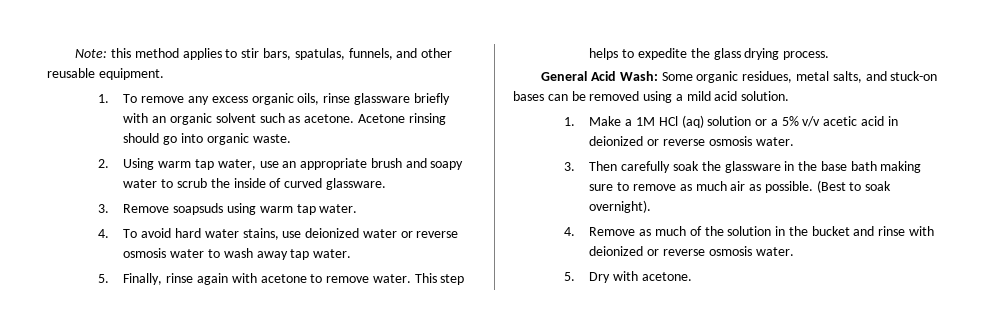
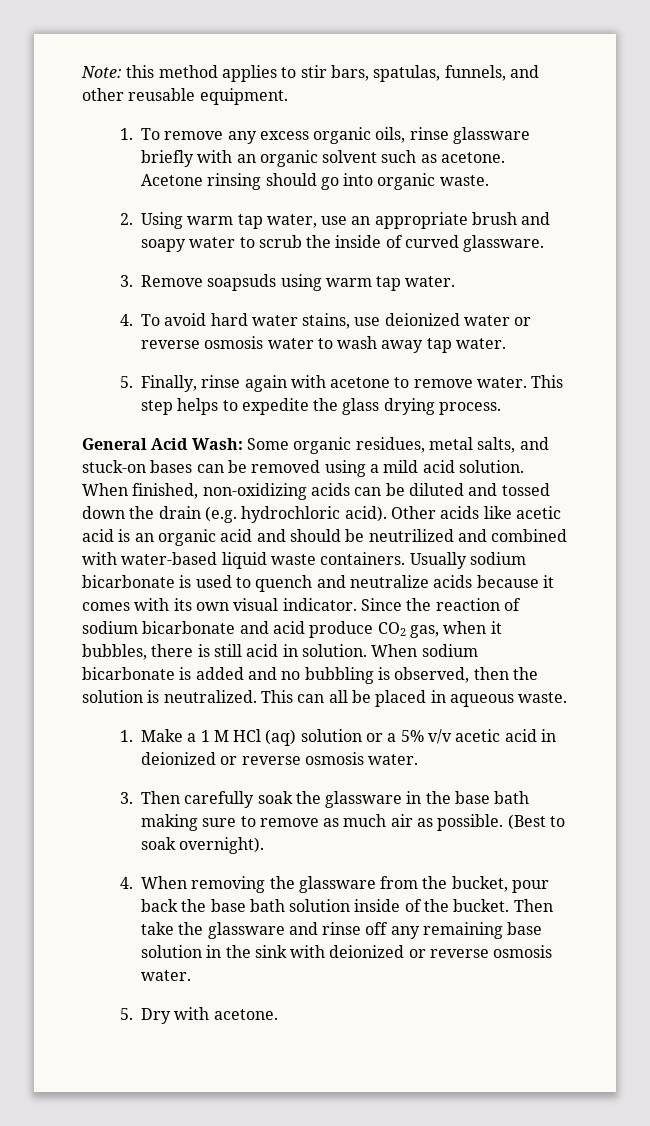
(790, 96) none -> [82,483,550,500] [82,506,561,523] [82,529,568,546] [82,552,526,569] [82,575,554,592] [82,598,521,611] [82,621,502,638] [82,644,478,660] [82,667,538,684] [82,690,568,707] When finished, non-oxidizing acids can be diluted and tossed down the drain (e.g. hydrochloric acid). Other acids like acetic acid is an organic acid and should be neutrilized and combined with water-based liquid waste containers. Usually sodium bicarbonate is used to quench and neutralize acids because it comes with its own visual indicator. Since the reaction of sodium bicarbonate and acid produce CO2 gas, when it bubbles, there is still acid in solution. When sodium bicarbonate is added and no bubbling is observed, then the solution is neutralized. This can all be placed in aqueous waste.
[635,117,655,126] 1M -> [200,730,229,742] 1 M
[589,226,906,236] Remove as much of the solution in the bucket and rinse -> [140,876,550,893] [140,899,553,912] [140,922,543,939] [140,945,287,958] When removing the glassware from the bucket, pour back the base bath solution inside of the bucket. Then take the glassware and rinse off any remaining base solution in the sink

